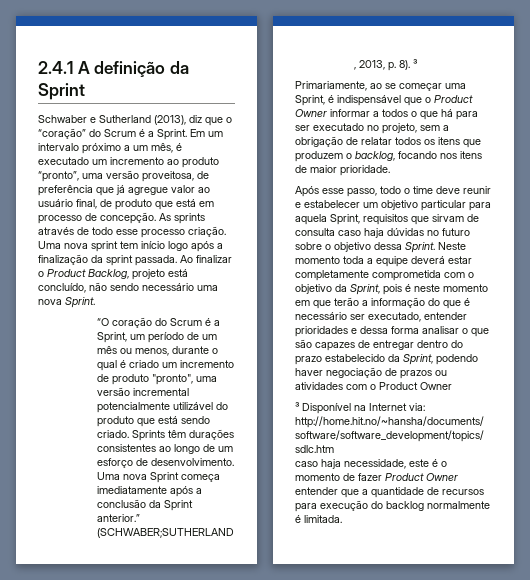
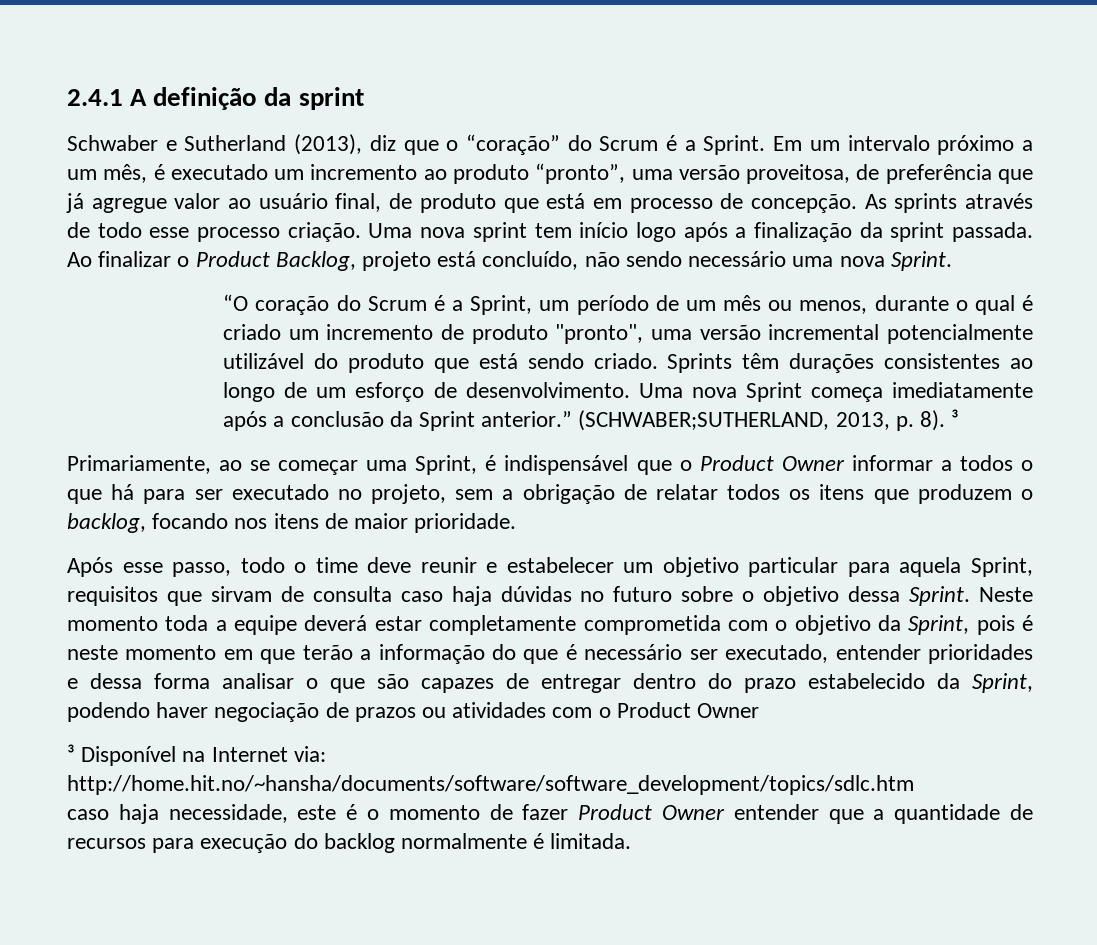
[38,83,85,100] Sprint -> [298,87,364,110] sprint

